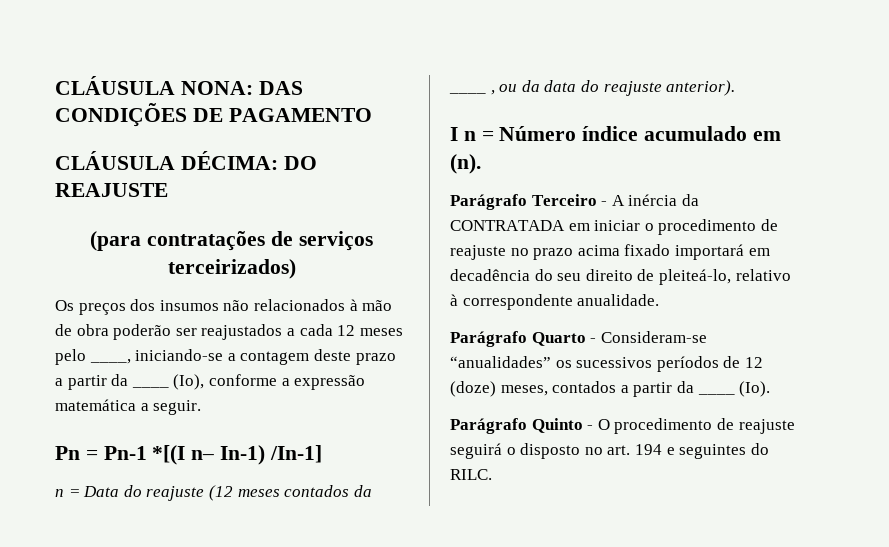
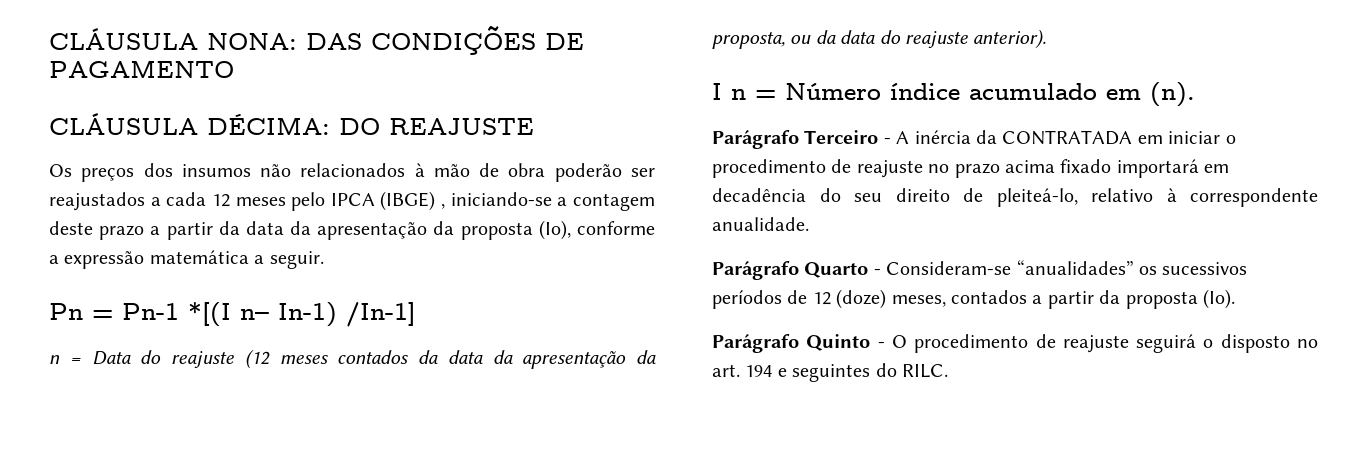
[90,231,373,251] [167,259,296,279] // (para contratações de serviços terceirizados) -> (534, 126) none
[89,359,131,364] ____, -> [330,191,446,211] IPCA (IBGE) ,
[131,386,169,388] ____ -> [245,221,533,240] data da apresentação da proposta
[449,90,495,95] ____ , -> [447,350,656,369] [712,32,785,49] data da apresentação da proposta,
[697,393,735,395] ____ -> [1125,291,1198,309] proposta

